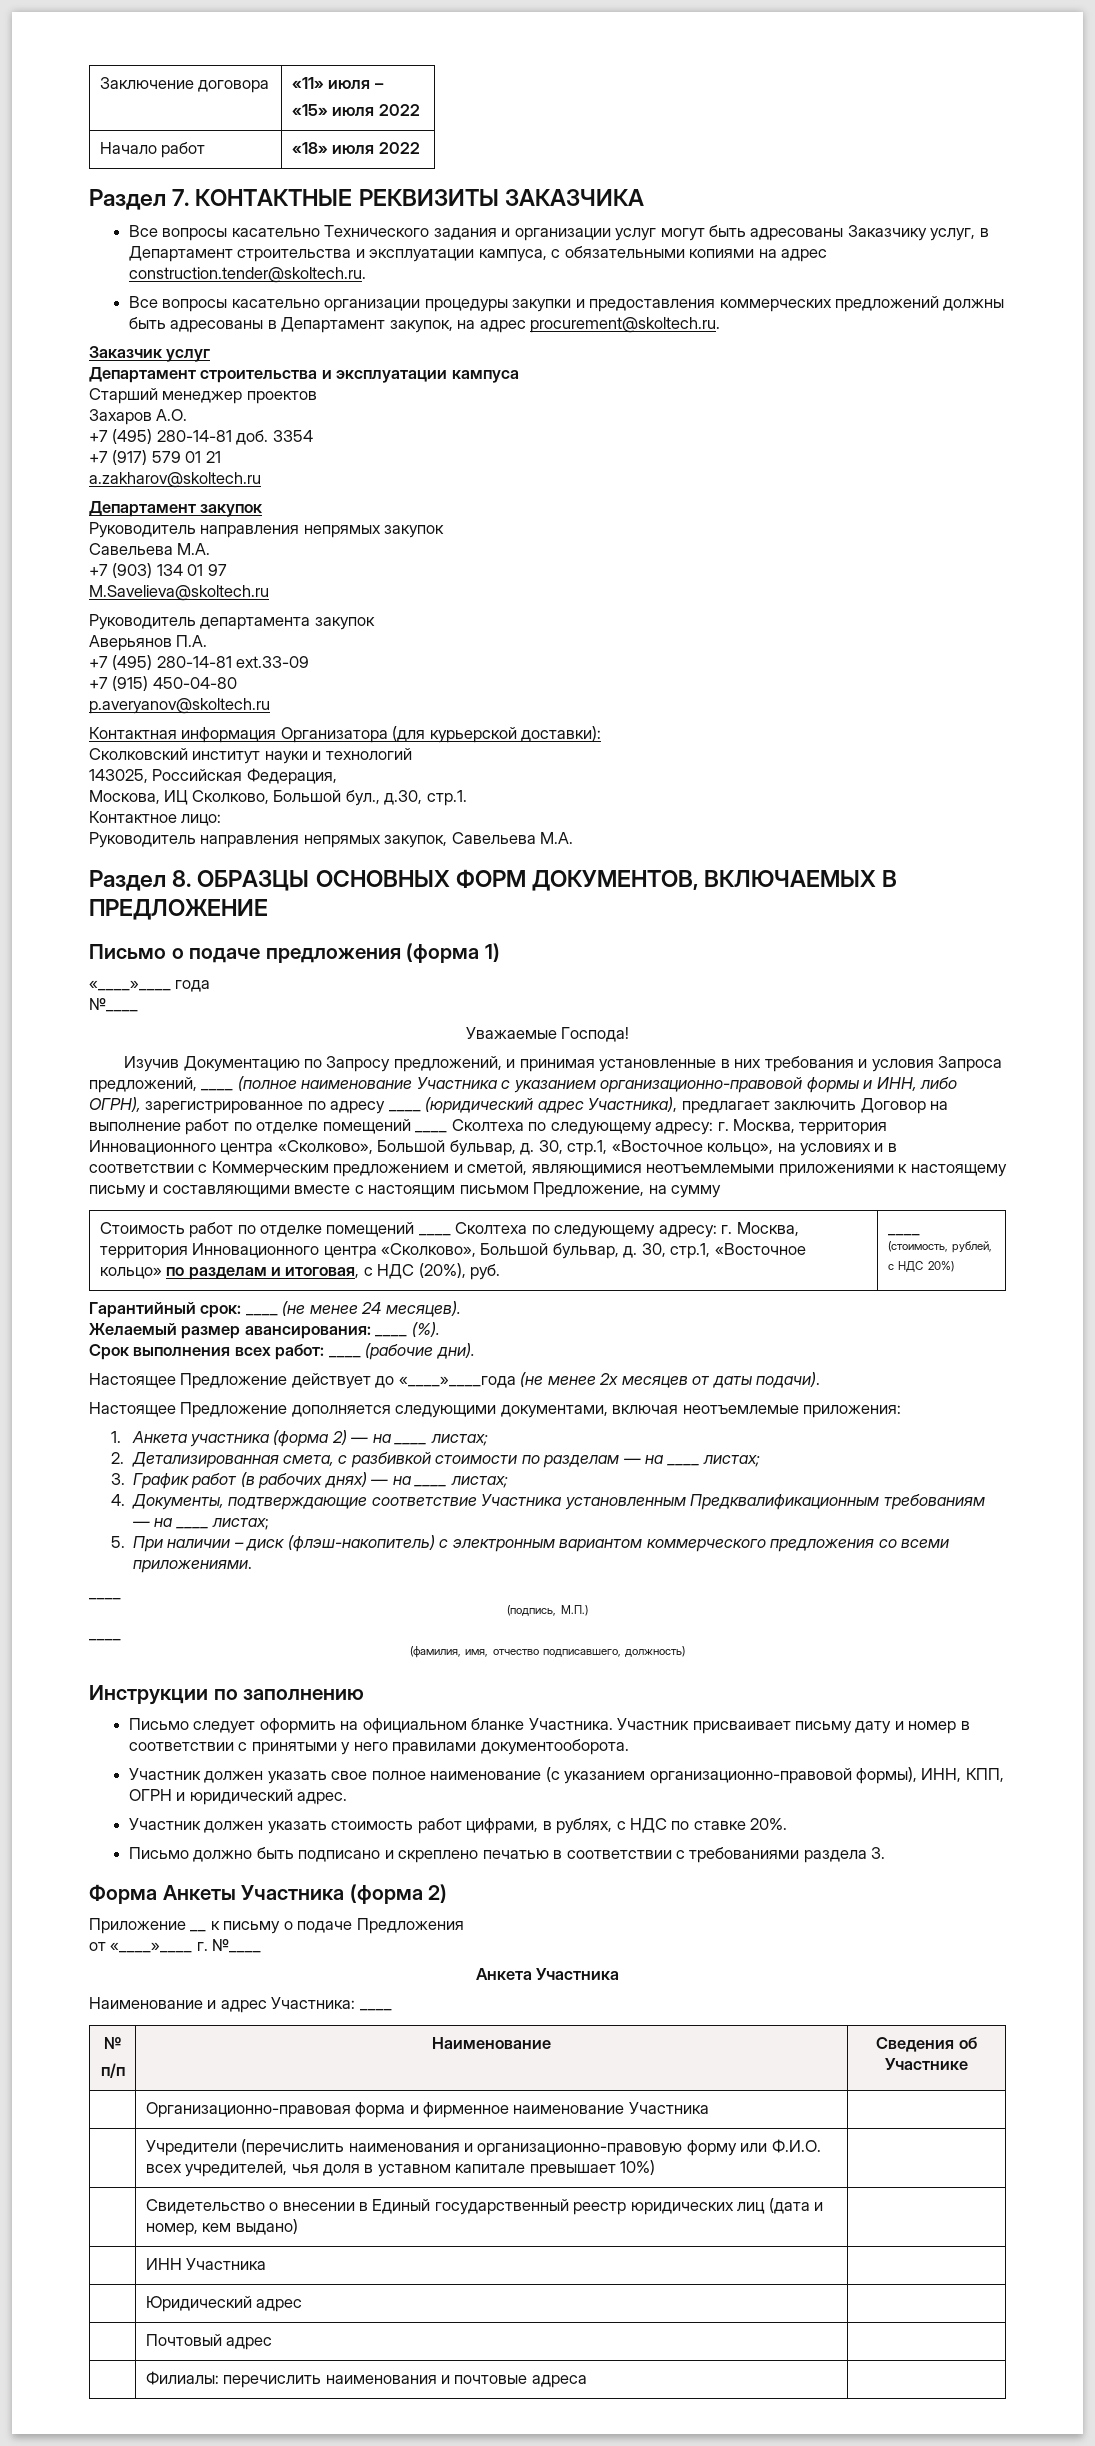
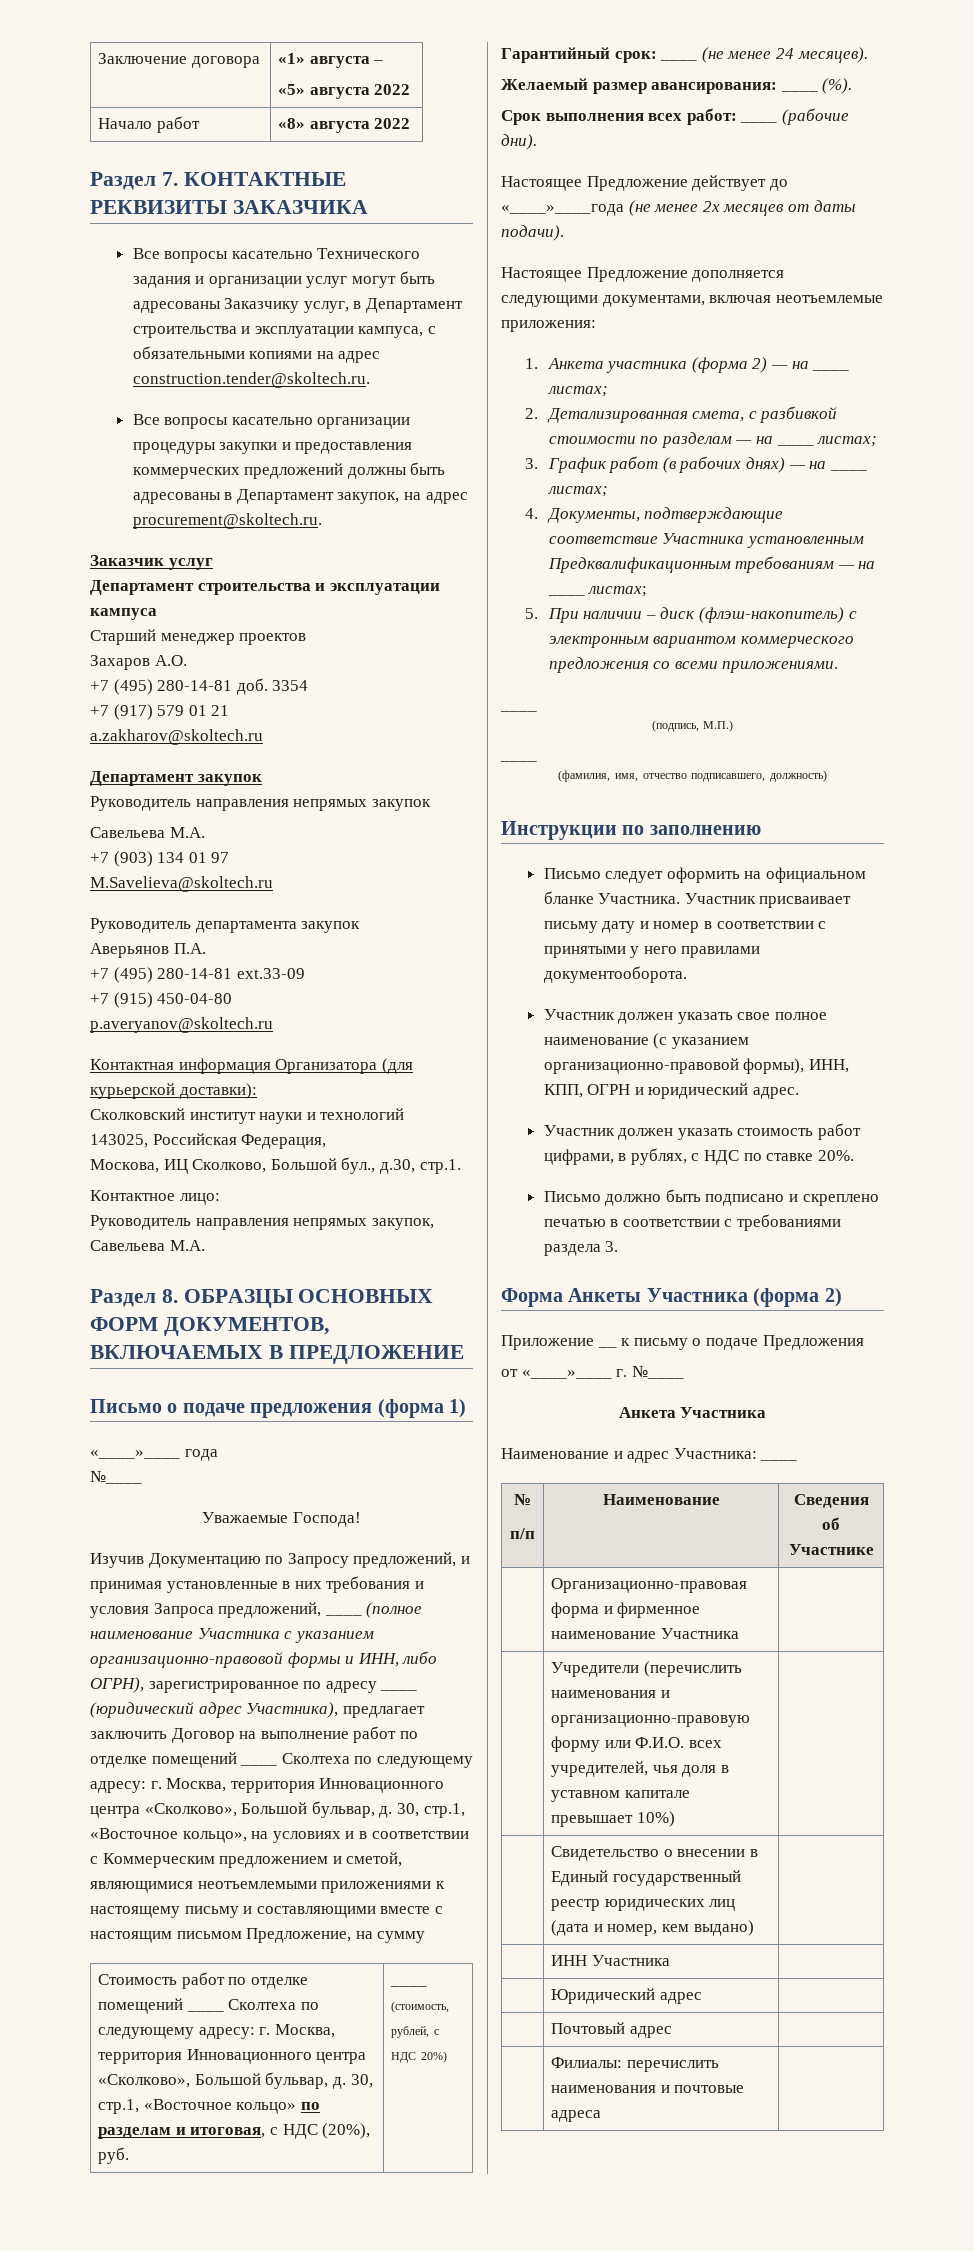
[291,77,371,89] «11» июля -> [278,53,370,68] «1» августа
[291,104,375,116] «15» июля -> [278,84,370,99] «5» августа
[291,142,375,154] «18» июля -> [278,118,370,133] «8» августа

